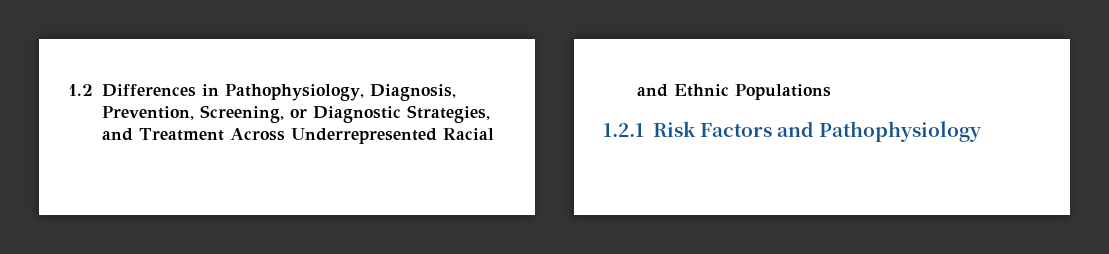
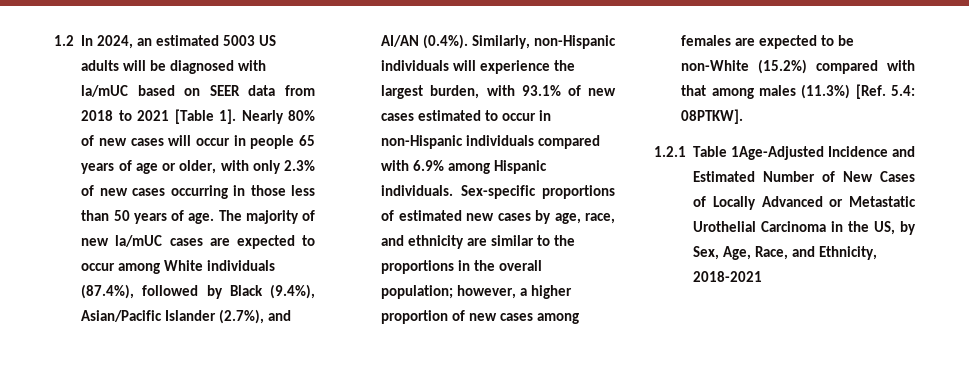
[101,84,456,101] [101,105,490,123] [101,128,494,144] [636,84,831,100] [603,121,983,142] Differences in Pathophysiology, Diagnosis, Prevention, Screening, or Diagnostic Strategies, and Treatment Across Underrepresented Racial and Ethnic Populations // 1.2.1 Risk Factors and Pathophysiology -> [81,35,276,49] [81,60,266,74] [81,85,315,97] [81,109,315,124] [81,135,315,149] [81,160,315,174] [81,185,315,199] [81,210,315,224] [81,235,315,249] [81,260,275,274] [81,284,315,299] [81,309,291,324] [381,34,616,49] [381,60,575,74] [381,85,616,99] [381,110,551,121] [381,135,601,149] [381,160,547,174] [381,185,615,199] [381,210,615,224] [381,235,575,249] [381,260,542,274] [381,285,572,299] [381,310,579,324] [681,35,854,49] [681,59,915,74] [681,84,915,99] [681,109,744,124] [654,146,915,160] [693,171,915,182] [693,196,916,210] [693,221,916,235] [693,246,877,260] [693,271,763,282] In 2024, an estimated 5003 US adults will be diagnosed with la/mUC based on SEER data from 2018 to 2021 [Table 1]. Nearly 80% of new cases will occur in people 65 years of age or older, with only 2.3% of new cases occurring in those less than 50 years of age. The majority of new la/mUC cases are expected to occur among White individuals (87.4%), followed by Black (9.4%), Asian/Pacific Islander (2.7%), and AI/AN (0.4%). Similarly, non-Hispanic individuals will experience the largest burden, with 93.1% of new cases estimated to occur in non-Hispanic individuals compared with 6.9% among Hispanic individuals. Sex-specific proportions of estimated new cases by age, race, and ethnicity are similar to the proportions in the overall population; however, a higher proportion of new cases among females are expected to be non-White (15.2%) compared with that among males (11.3%) [Ref. 5.4: 08PTKW]. // 1.2.1 Table 1Age-Adjusted Incidence and Estimated Number of New Cases of Locally Advanced or Metastatic Urothelial Carcinoma in the US, by Sex, Age, Race, and Ethnicity, 2018-2021

